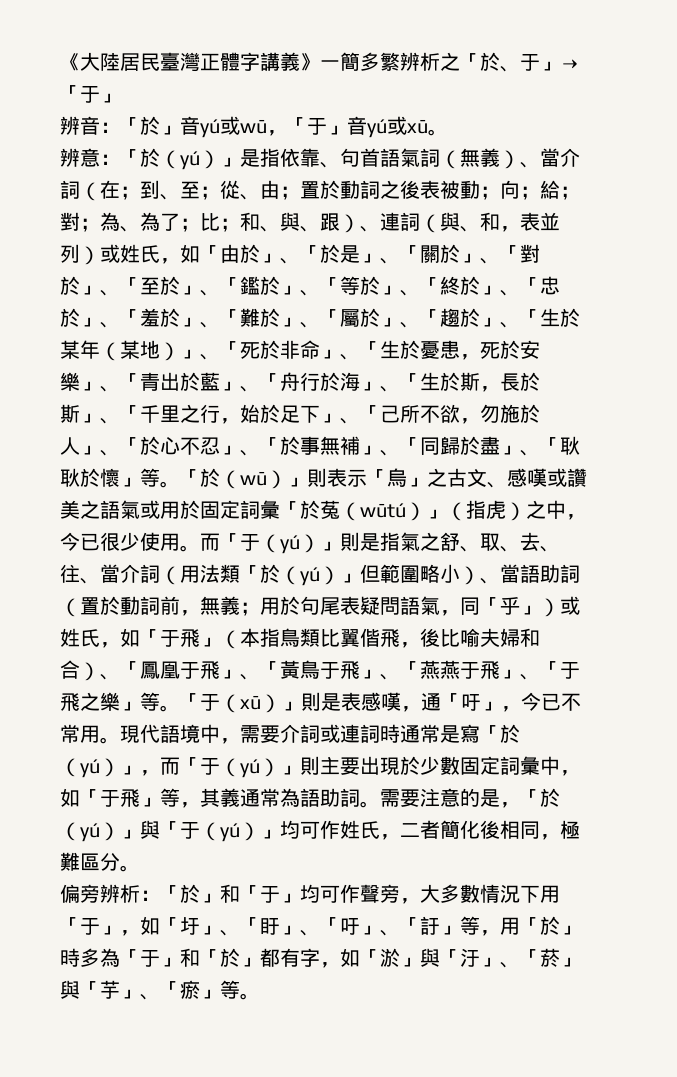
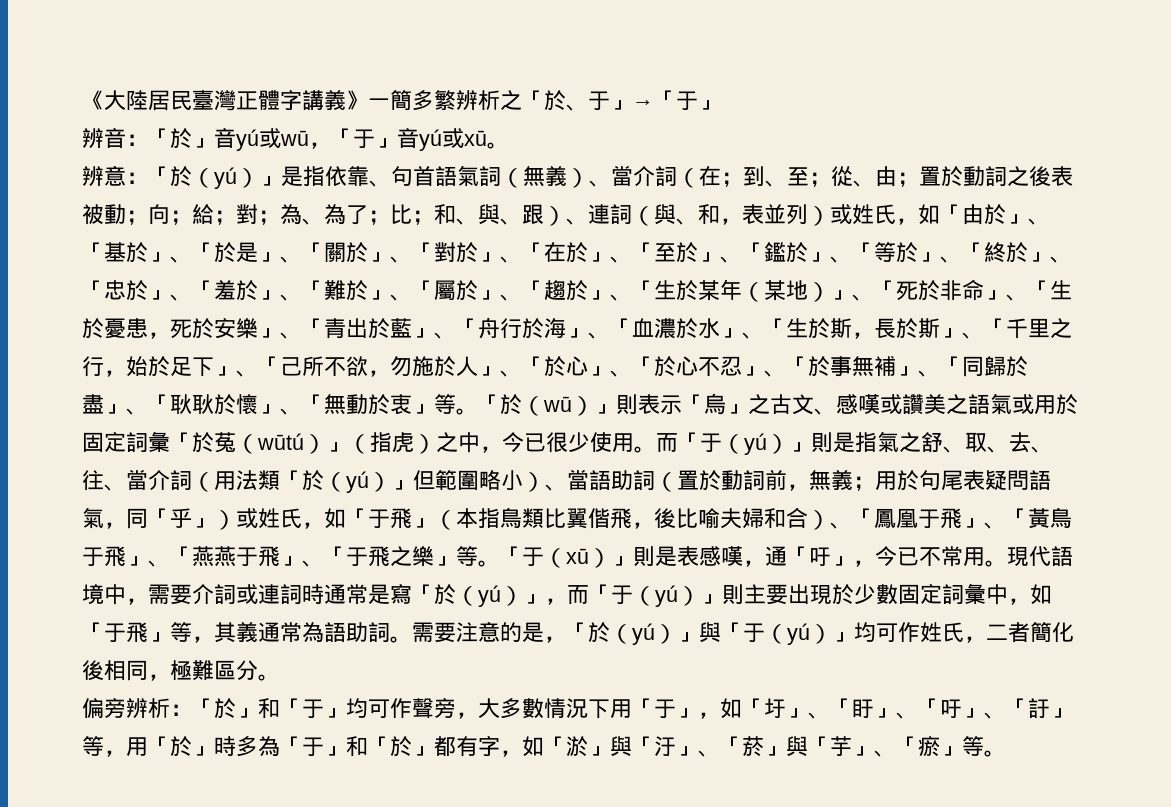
(320, 253) none -> [104,242,214,263] 基於」、「
(140, 285) none -> [544,242,654,263] 在於」、「
(420, 381) none -> [632,318,786,339] 血濃於水」、「
(180, 446) none -> [588,356,698,377] 」、「於心
(140, 482) none -> [280,394,434,415] 、「無動於衷」

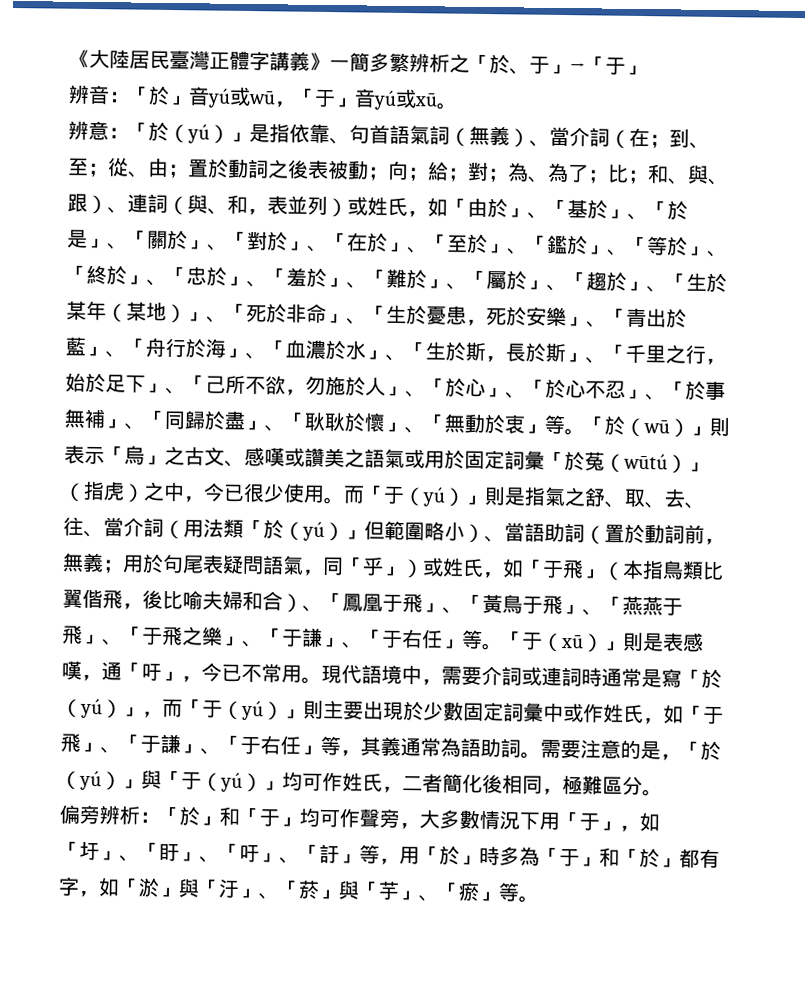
(456, 561) none -> [242,627,463,649] 、「于謙」、「于右任」
[1008,584,1052,605] [82,622,170,642] ，如「于飛」 -> [563,703,724,725] [60,733,321,755] 或作姓氏，如「于飛」、「于謙」、「于右任」

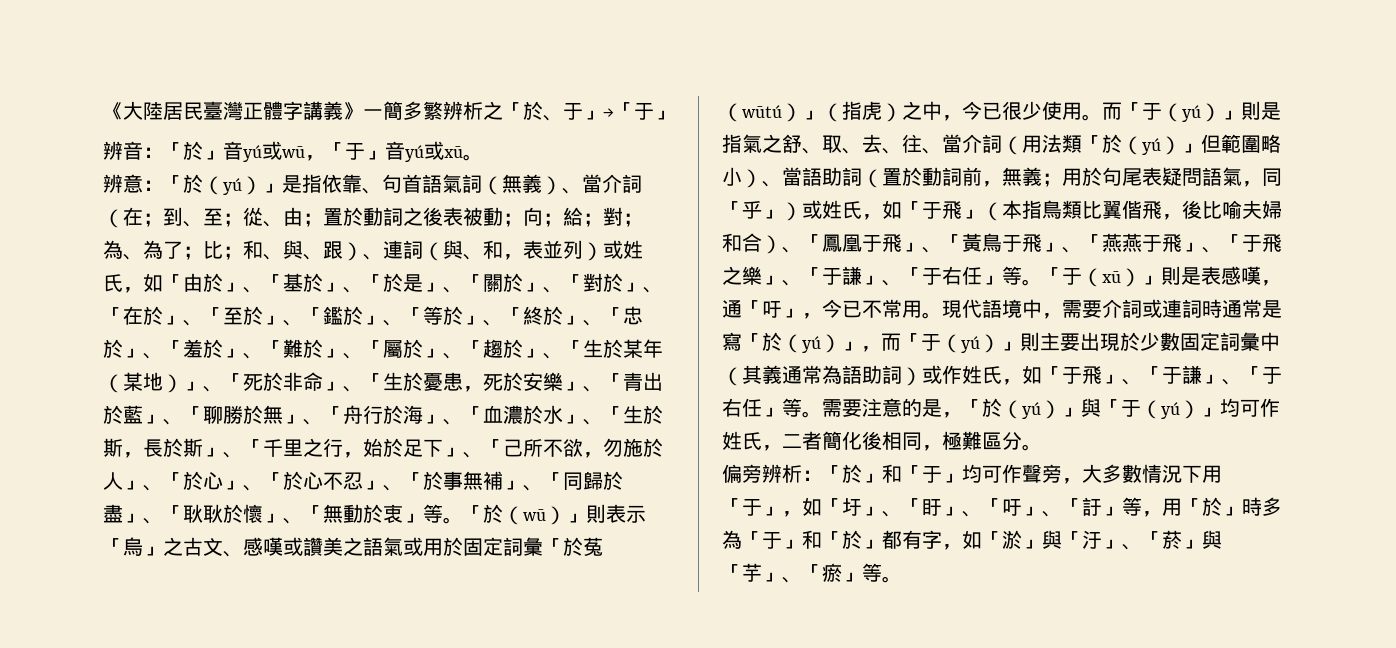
(146, 346) none -> [203,405,343,425] 聊勝於無」、「
(564, 712) none -> [722,365,922,386] （其義通常為語助詞）
[340,736,521,758] ，其義通常為語助詞 -> (802, 407) none

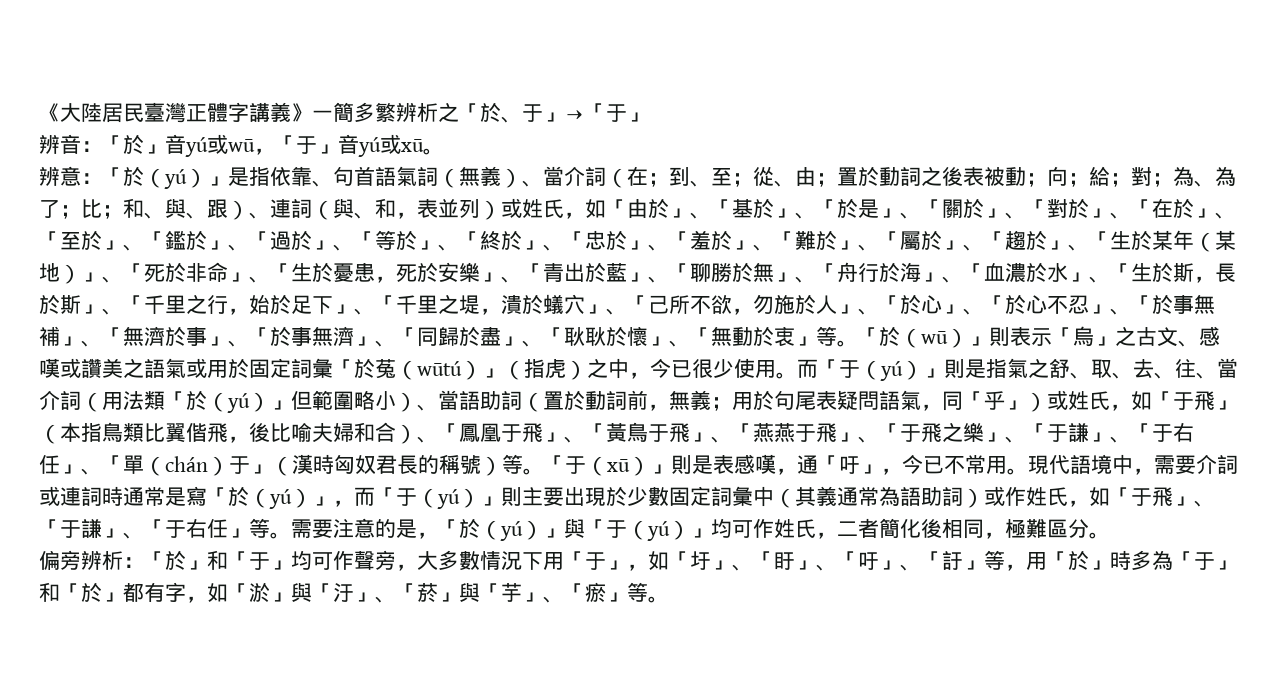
(423, 315) none -> [270,230,375,251] 過於」、「
(503, 447) none -> [396,294,648,315] 千里之堤，潰於蟻穴」、「
(563, 480) none -> [123,326,417,347] 無濟於事」、「於事無濟」、「
(1002, 280) none -> [81,454,502,476] 、「單（chán）于」（漢時匈奴君長的稱號）

